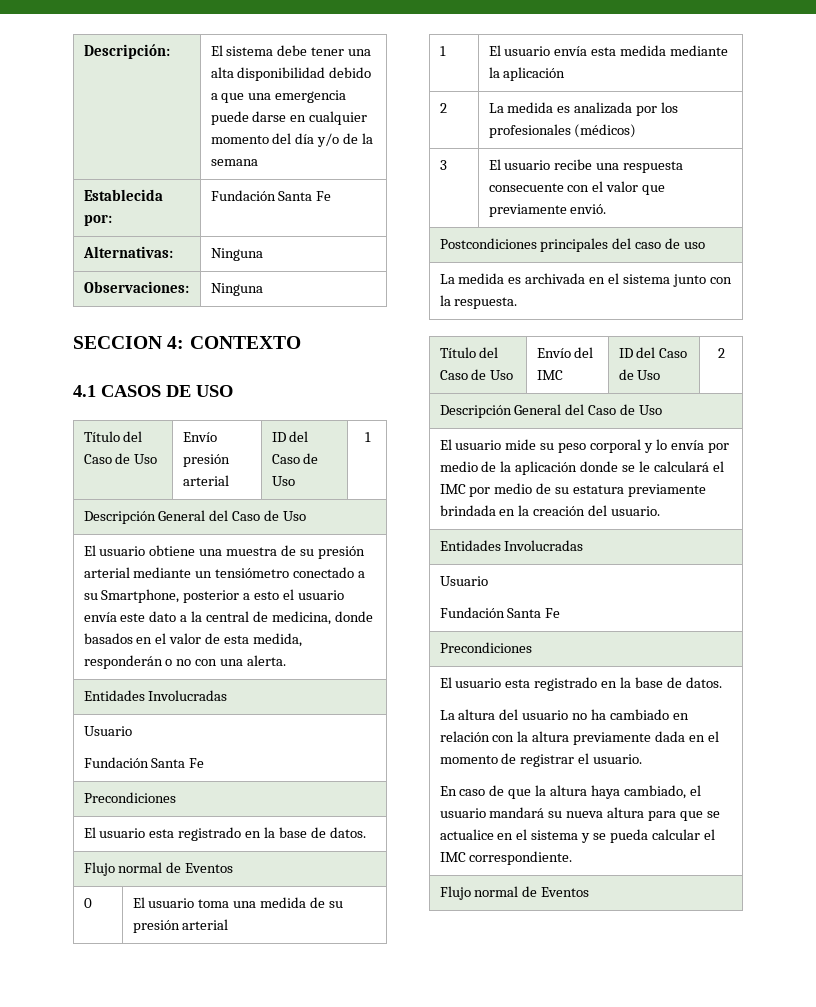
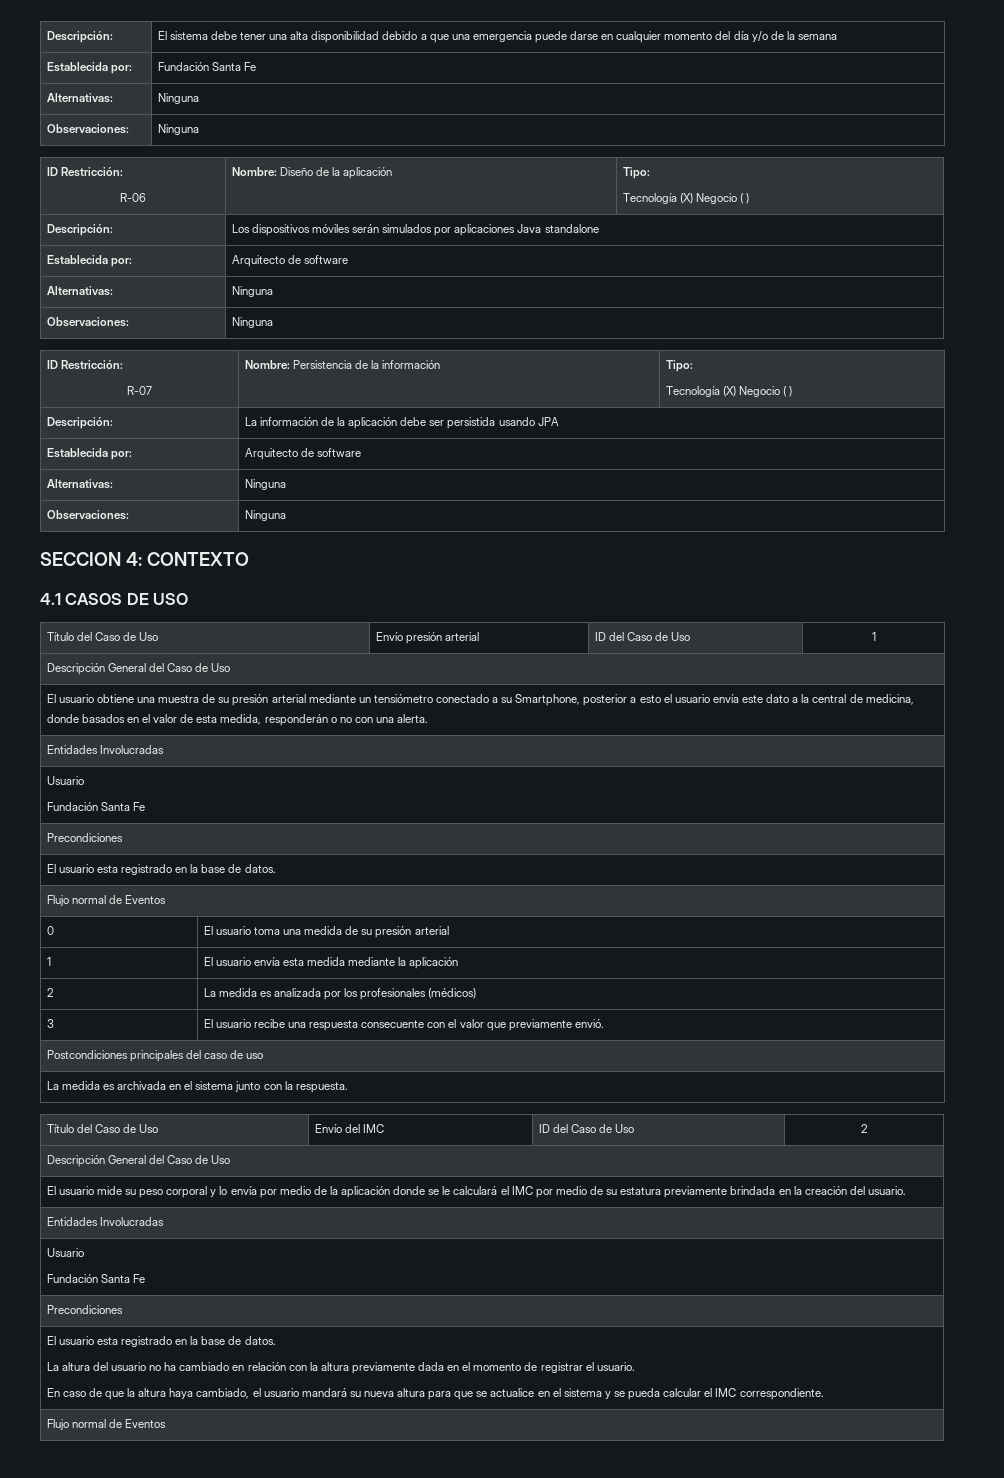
(263, 289) none -> [46,167,123,177] [120,193,146,202] [231,167,393,179] [622,167,650,179] [622,193,750,204] [46,224,113,236] [231,224,599,236] [46,255,132,267] [231,255,348,267] [46,286,113,296] [231,286,273,297] [46,317,129,327] [231,317,273,328] [46,360,123,370] [127,386,152,395] [244,360,441,369] [665,360,693,372] [665,386,793,397] [46,417,113,429] [244,417,559,429] [46,448,132,460] [244,448,361,460] [46,479,113,489] [244,479,286,490] [46,510,129,520] [244,510,286,521] // ID Restricción: // R-06 | Nombre: Diseño de la aplicación | Tipo: // Tecnología (X) Negocio ( ) // Descripción: | Los dispositivos móviles serán simulados por aplicaciones Java standalone // Establecida por: | Arquitecto de software // Alternativas: | Ninguna // Observaciones: | Ninguna // ID Restricción: // R-07 | Nombre: Persistencia de la información | Tipo: // Tecnología (X) Negocio ( ) // Descripción: | La información de la aplicación debe ser persistida usando JPA // Establecida por: | Arquitecto de software // Alternativas: | Ninguna // Observaciones: | Ninguna

